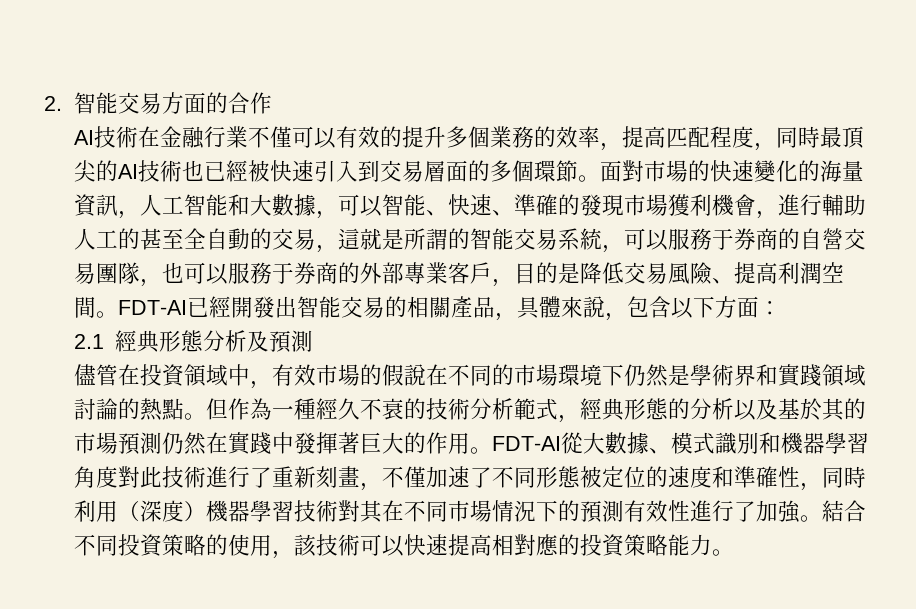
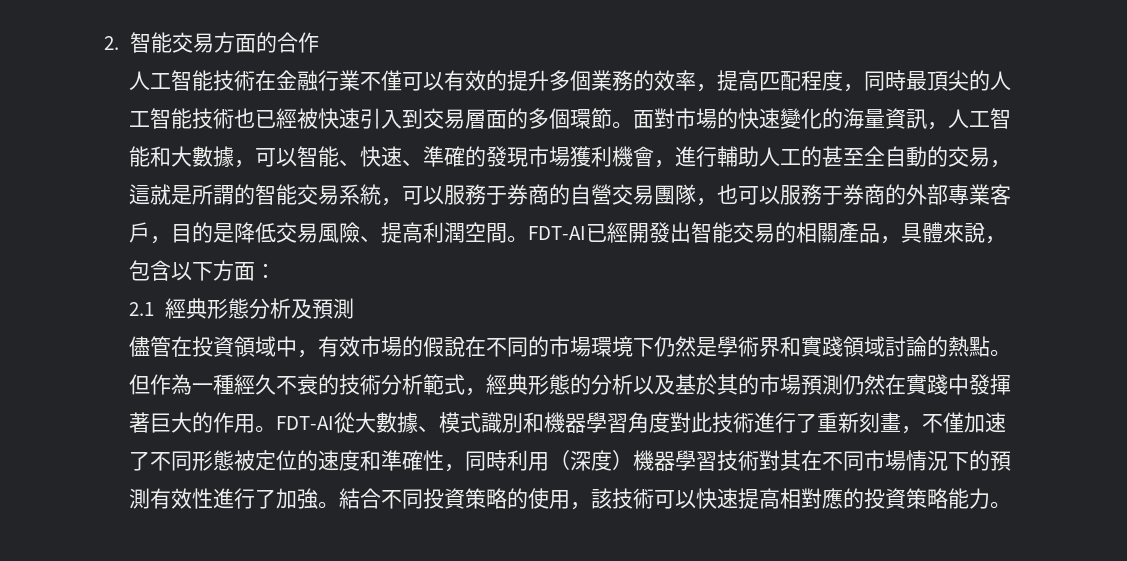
[74,130,95,145] AI -> [129,70,214,91] 人工智能
[118,164,139,179] AI -> [990,71,1012,90] [129,108,193,129] 人工智能

